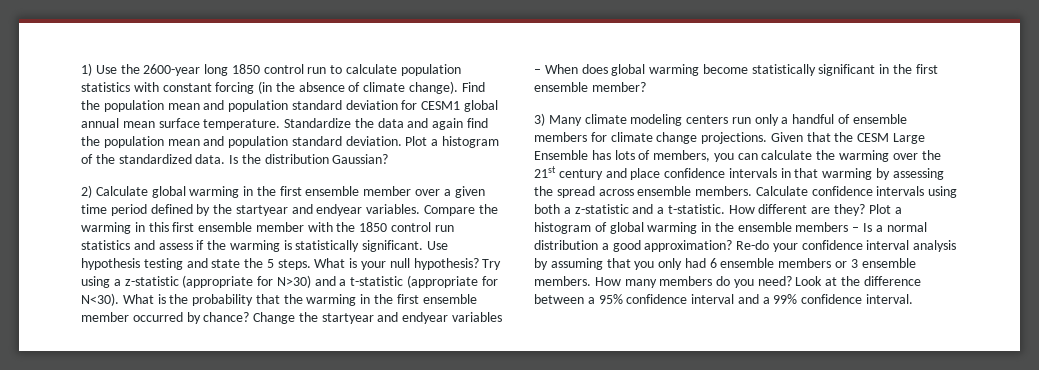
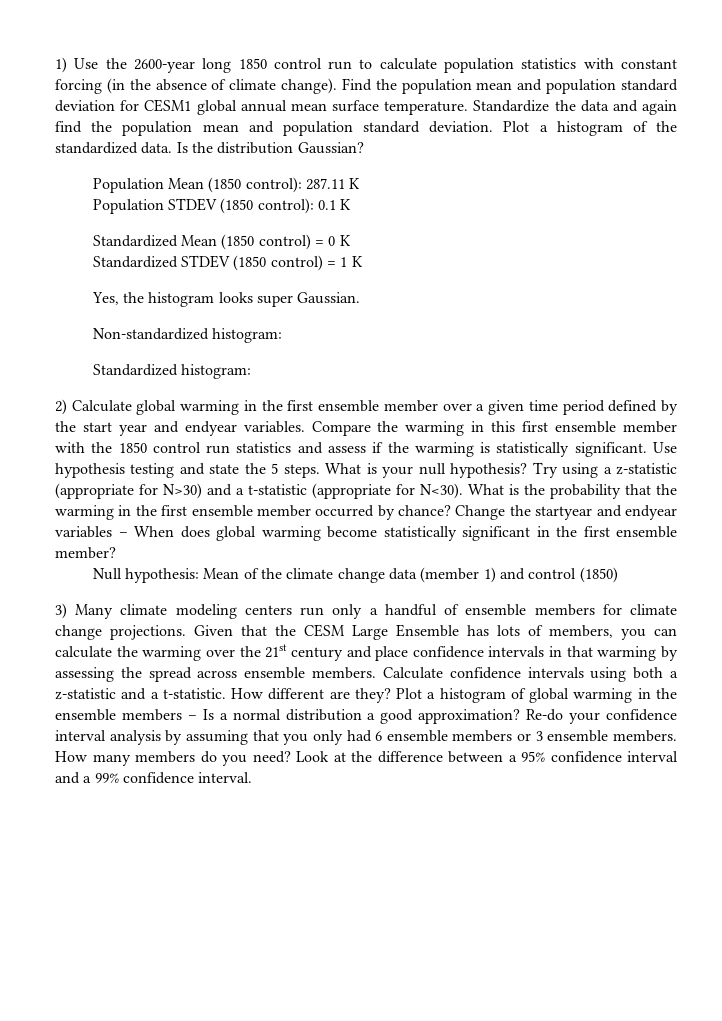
(389, 159) none -> [92,177,361,193] [92,198,352,214] [92,234,351,250] [92,255,363,271] [91,292,361,307] [92,328,283,343] [92,364,252,379] // Population Mean (1850 control): 287.11 K // Population STDEV (1850 control): 0.1 K // Standardized Mean (1850 control) = 0 K // Standardized STDEV (1850 control) = 1 K // Yes, the histogram looks super Gaussian. // Non-standardized histogram: // Standardized histogram:
[235,205,288,216] startyear -> [82,422,147,436] start year
(646, 87) none -> [92,567,618,583] // Null hypothesis: Mean of the climate change data (member 1) and control (1850)

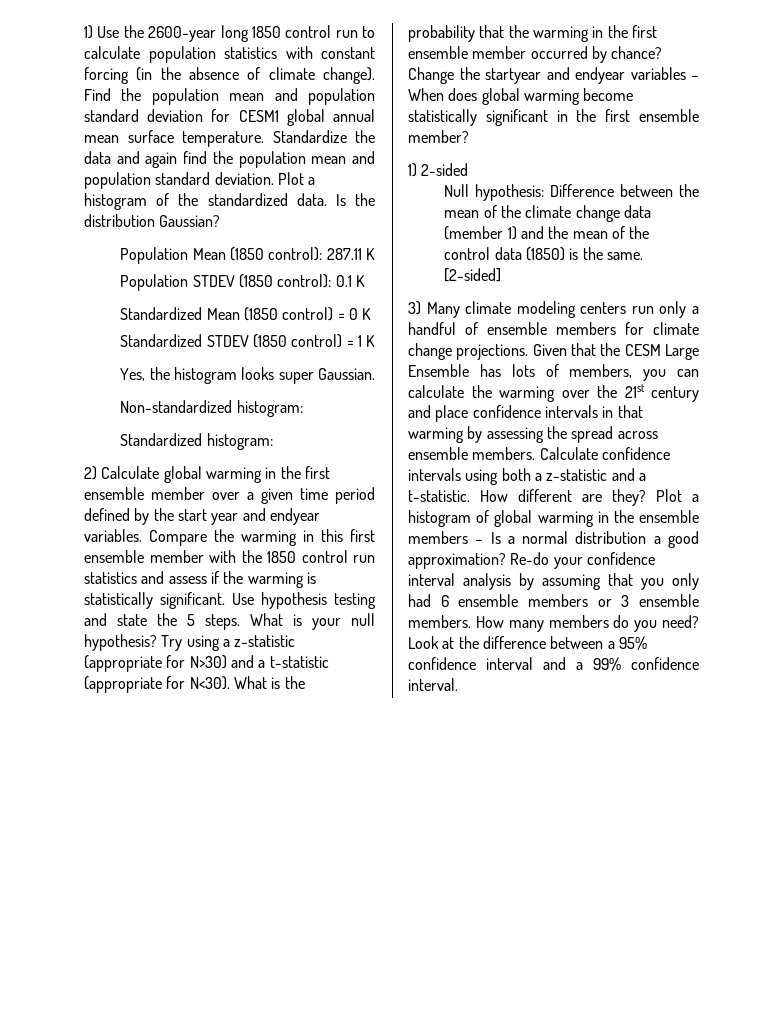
(116, 553) none -> [408,163,469,177] // 1) 2-sided
[203,568,240,579] Mean -> [550,184,699,197] [444,210,480,218] Difference between the mean
[528,567,618,583] control (1850) -> [548,226,650,239] [444,247,643,261] [444,268,502,282] the mean of the control data (1850) is the same. [2-sided]

